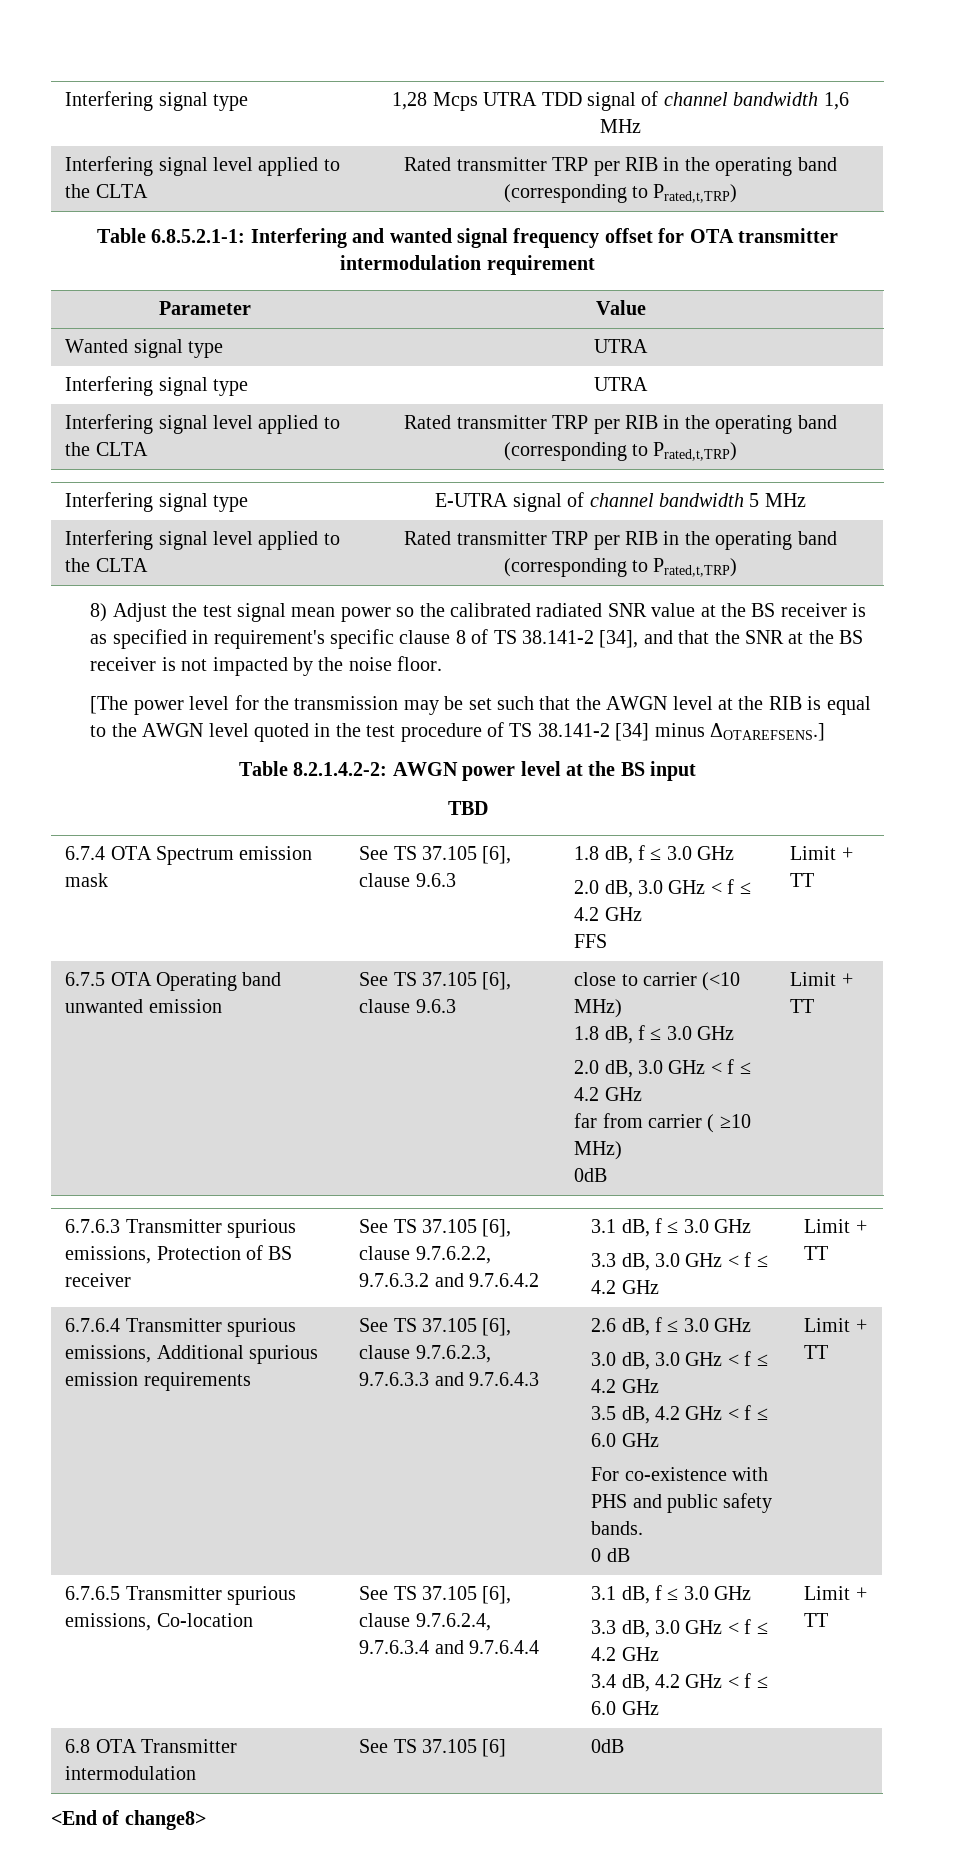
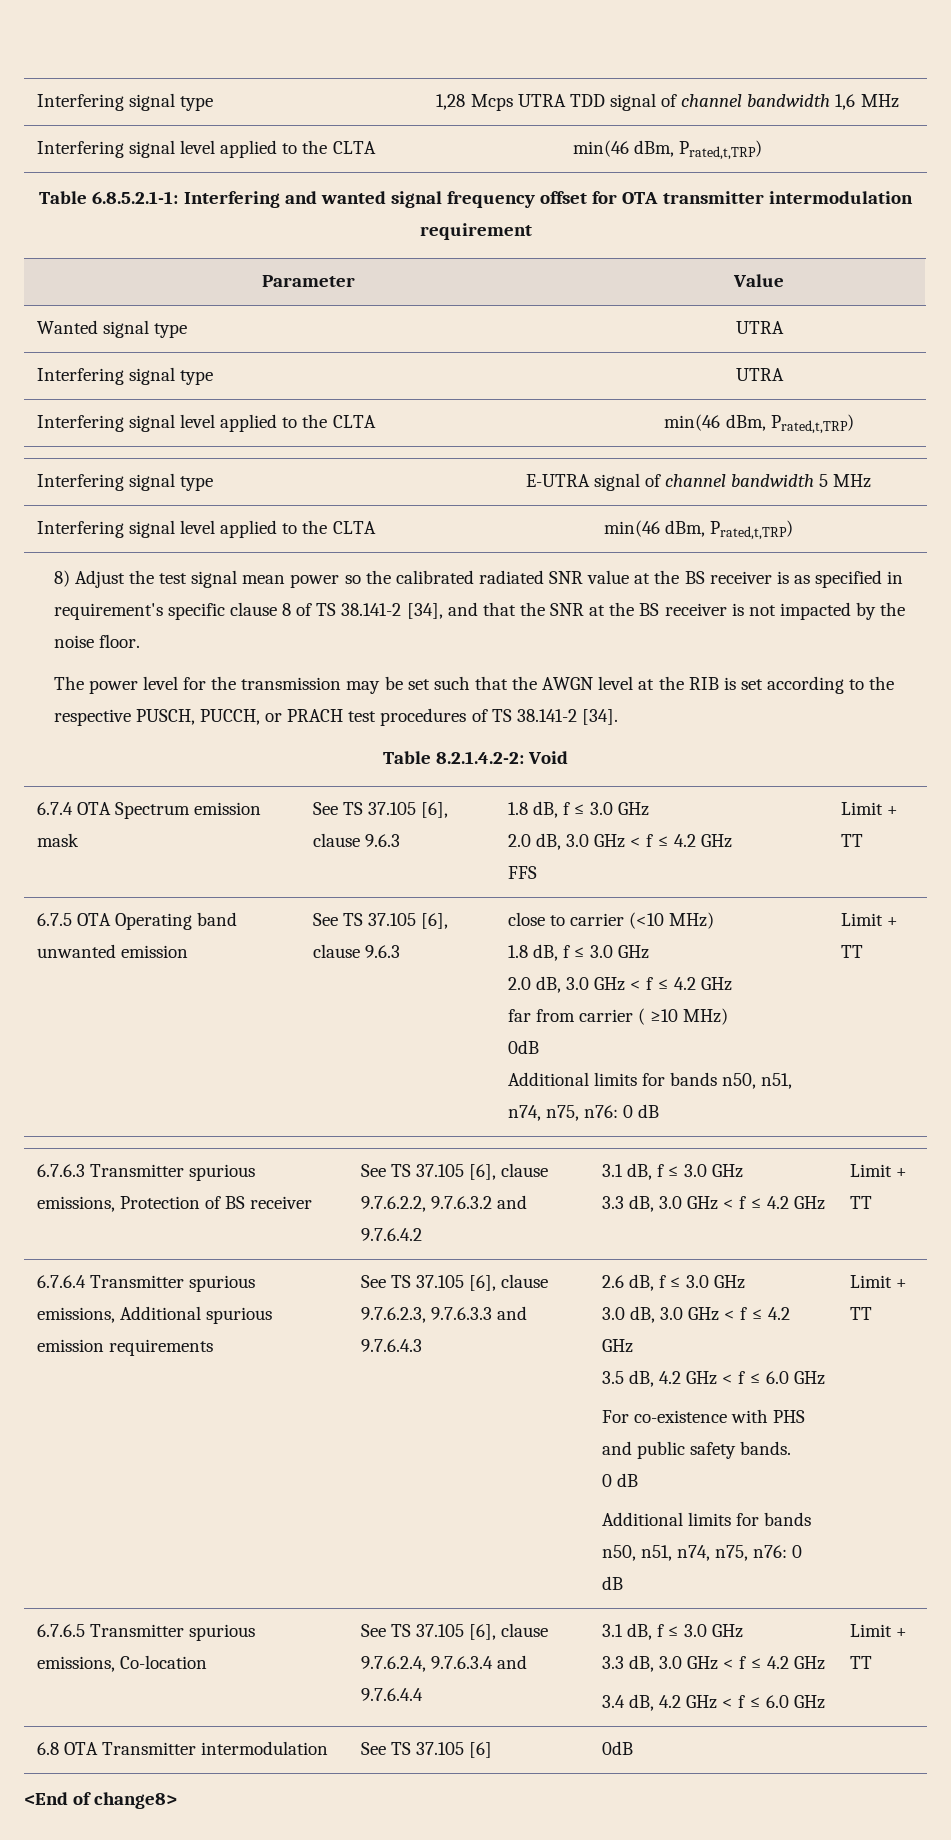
[404,157,837,176] [503,184,648,203] Rated transmitter TRP per RIB in the operating band (corresponding to -> [572,140,674,157] min(46 dBm,
[404,415,837,434] [503,442,648,461] Rated transmitter TRP per RIB in the operating band (corresponding to -> [664,414,766,431] min(46 dBm,
[404,531,837,550] [503,558,648,577] Rated transmitter TRP per RIB in the operating band (corresponding to -> [603,520,705,537] min(46 dBm,
[90,696,129,714] [The -> [53,676,84,690] The
[826,696,871,715] [90,722,826,742] [238,761,697,781] [447,801,488,815] equal to the AWGN level quoted in the test procedure of TS 38.141-2 [34] minus ΔOTAREFSENS.] // Table 8.2.1.4.2-2: AWGN power level at the BS input // TBD -> [740,676,895,694] [53,708,618,726] [382,751,569,764] set according to the respective PUSCH, PUCCH, or PRACH test procedures of TS 38.141-2 [34]. // Table 8.2.1.4.2-2: Void
(608, 1175) none -> [507,1072,793,1089] [507,1104,660,1121] // Additional limits for bands n50, n51, n74, n75, n76: 0 dB
(630, 1555) none -> [601,1512,812,1526] [601,1545,803,1561] [601,1576,623,1590] // Additional limits for bands n50, n51, n74, n75, n76: 0 dB

